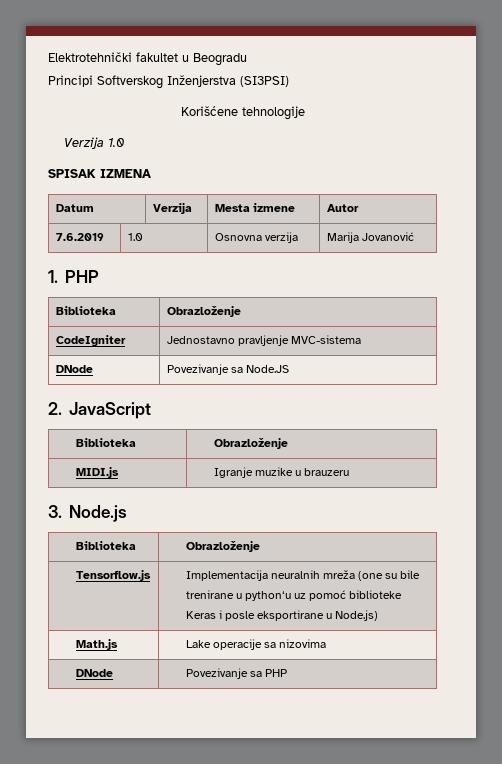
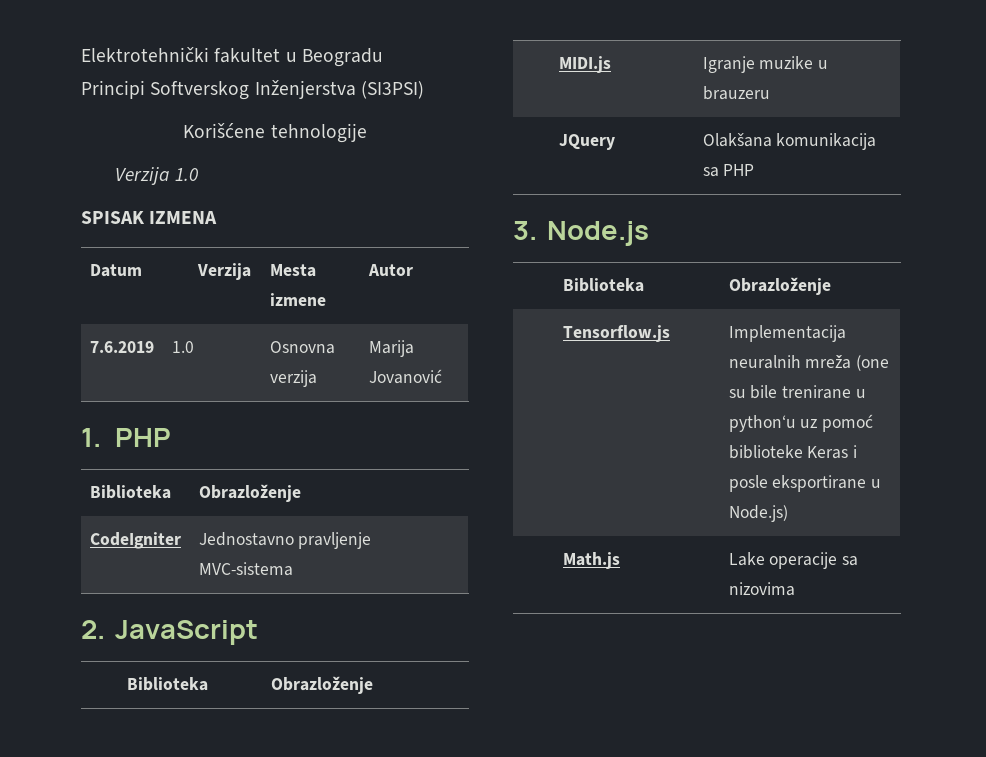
[56,365,94,373] [167,364,290,375] // DNode | Povezivanje sa Node.JS -> (293, 569) none
(349, 472) none -> [558,134,615,150] [702,133,877,150] [702,164,755,177] // JQuery | Olakšana komunikacija sa PHP
[75,669,113,677] [185,668,287,679] // DNode | Povezivanje sa PHP -> (795, 589) none

